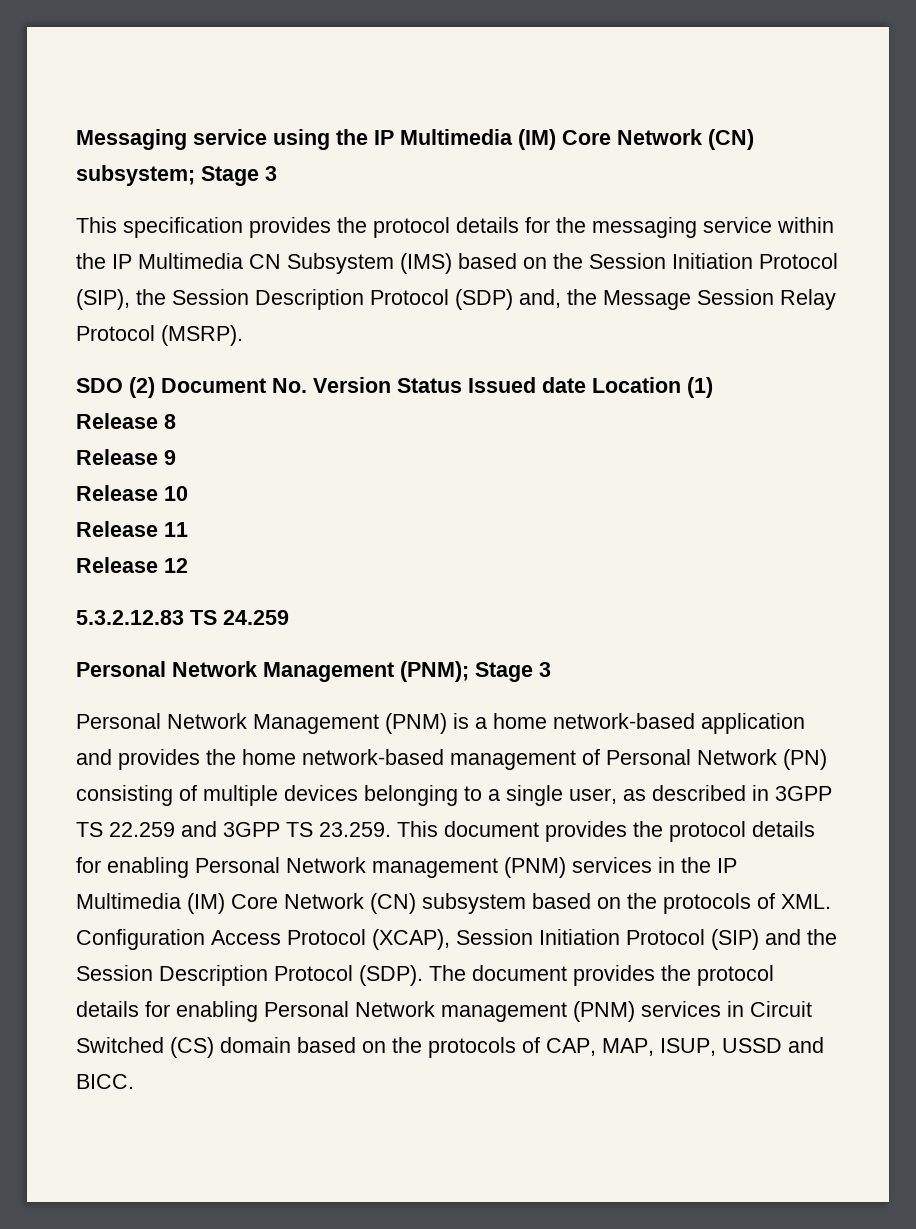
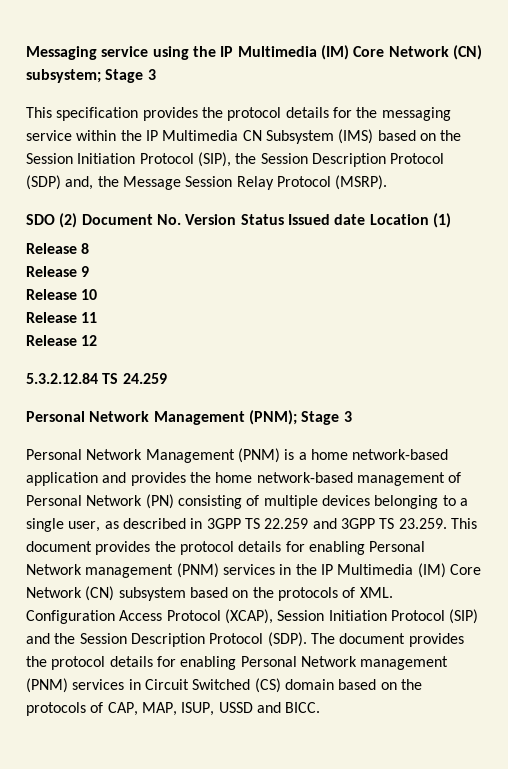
[76,610,184,625] 5.3.2.12.83 -> [26,373,98,384] 5.3.2.12.84

